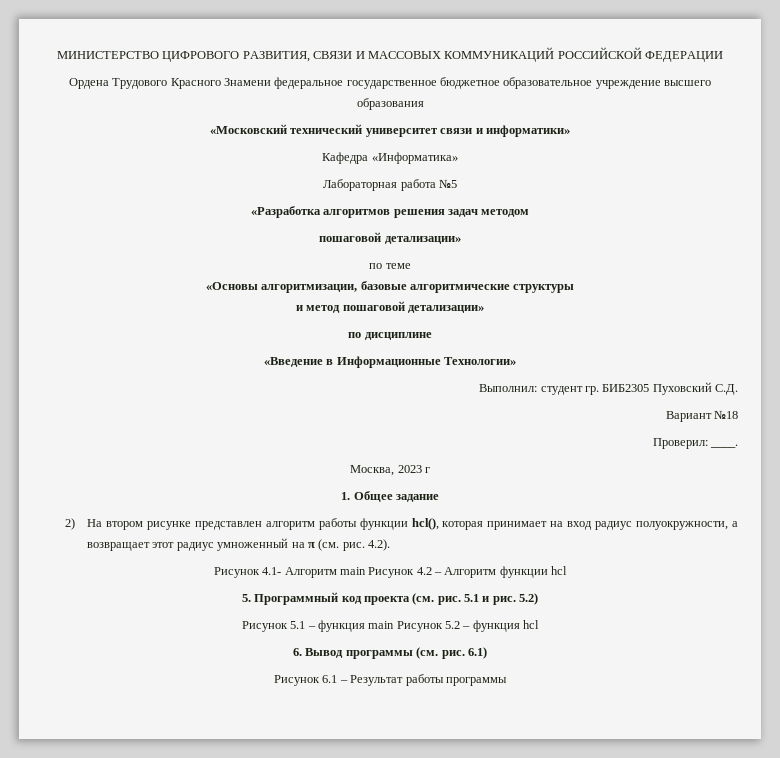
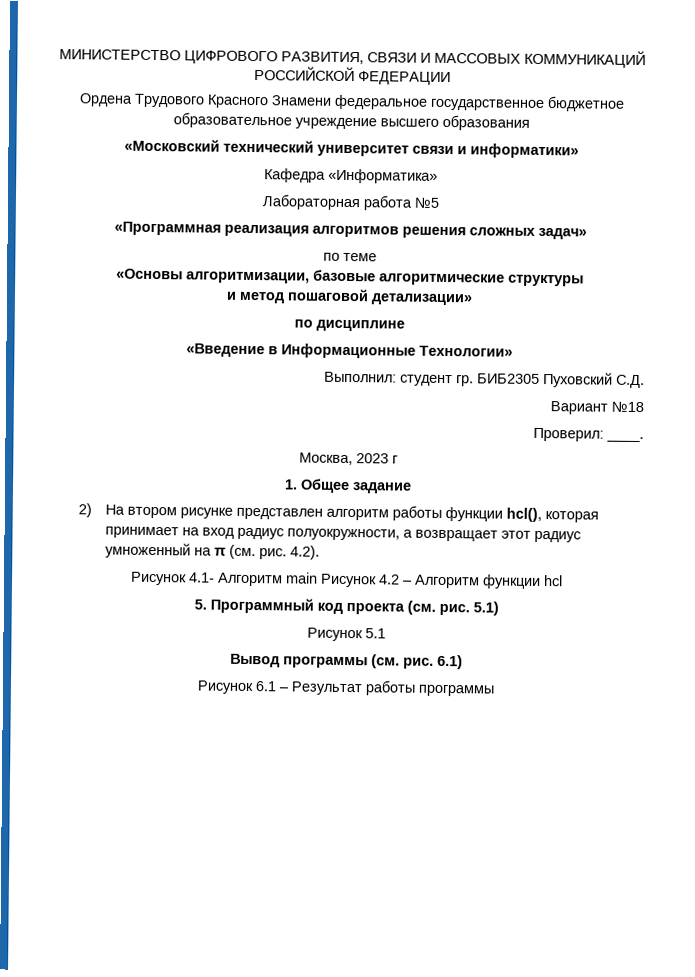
[250,206,530,218] [319,232,461,244] «Разработка алгоритмов решения задач методом // пошаговой детализации» -> [113,221,587,240] «Программная реализация алгоритмов решения сложных задач»
[464,593,539,605] [241,620,540,632] [293,648,303,656] 5.1 и рис. 5.2) // Рисунок 5.1 – функция main Рисунок 5.2 – функция hcl // 6. -> [472,601,499,616] [306,627,386,642] 5.1) // Рисунок 5.1 //

